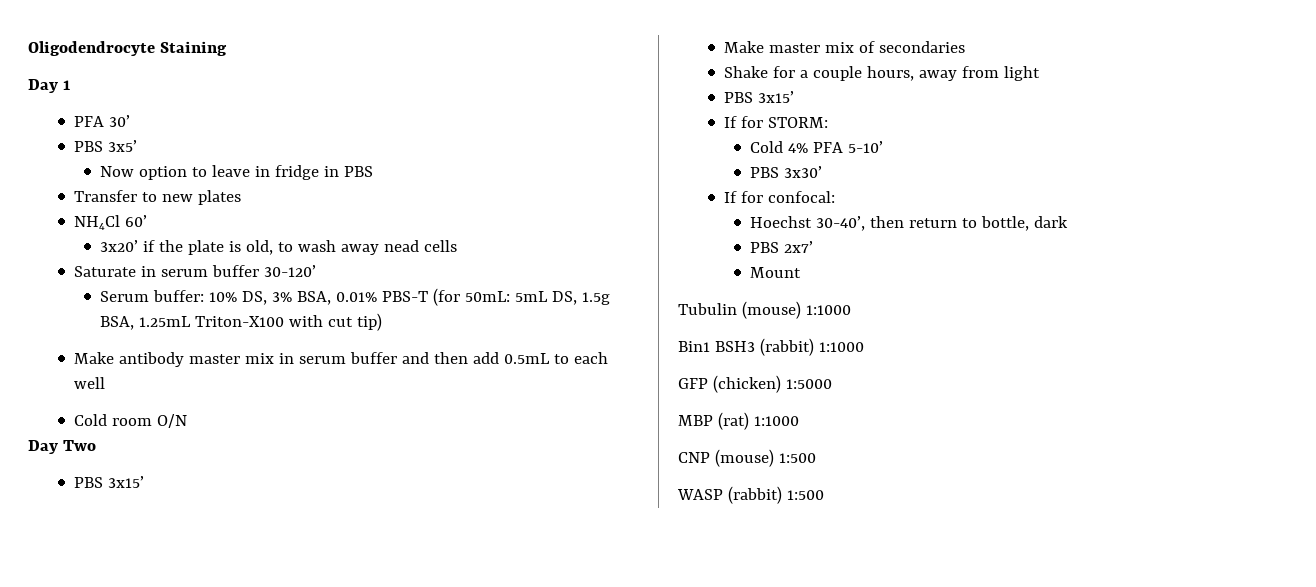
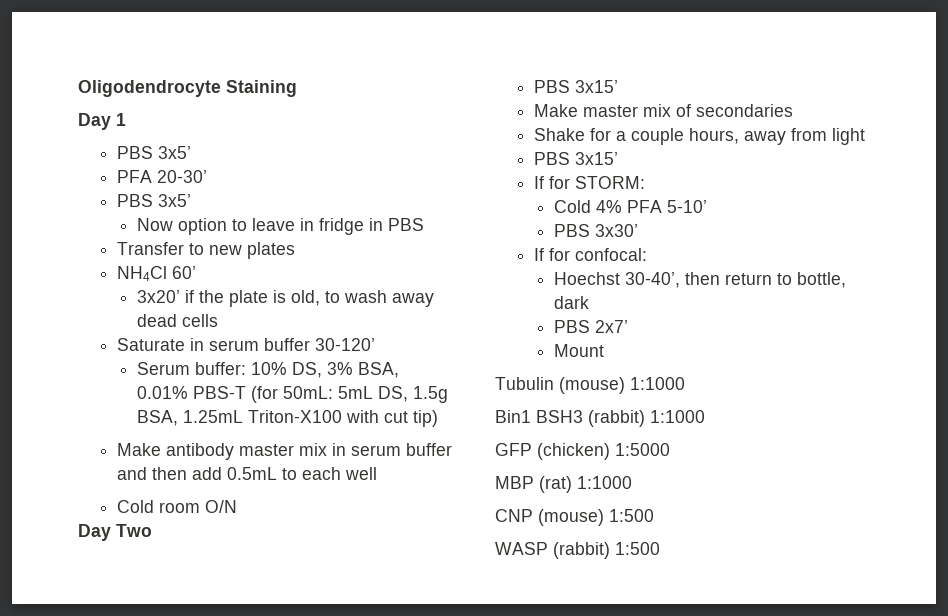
[74,115,131,127] // PFA 30’ -> [117,146,192,159] [117,170,208,183] // PBS 3x5’ // PFA 20-30’
[384,240,420,252] nead -> [136,314,177,327] dead

